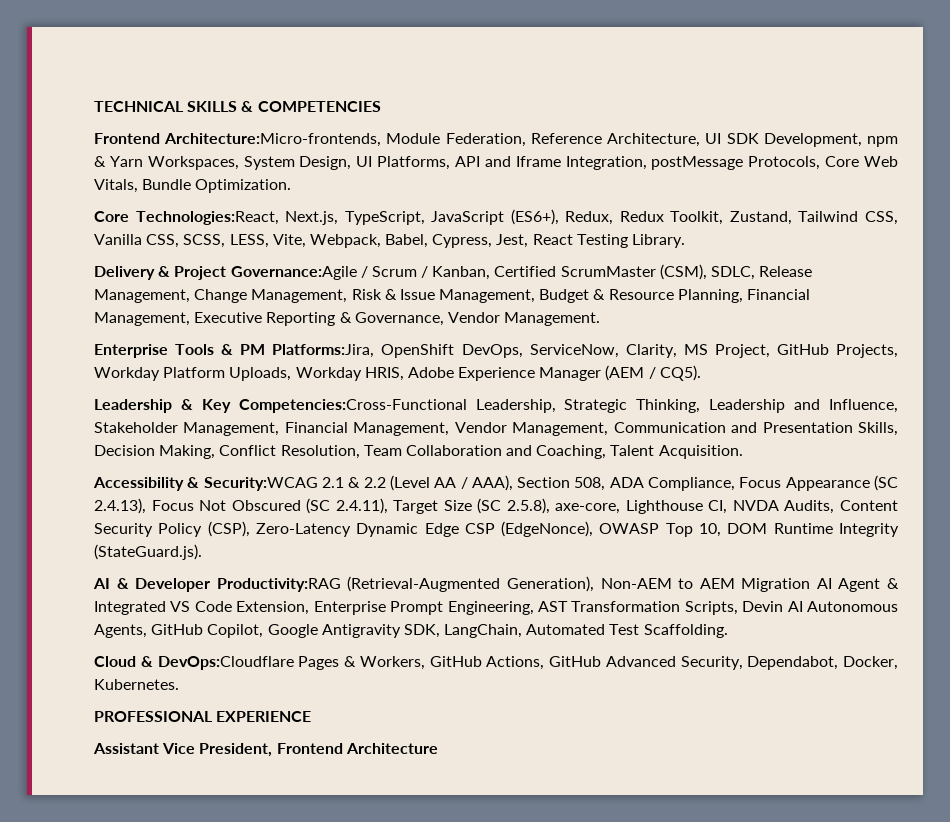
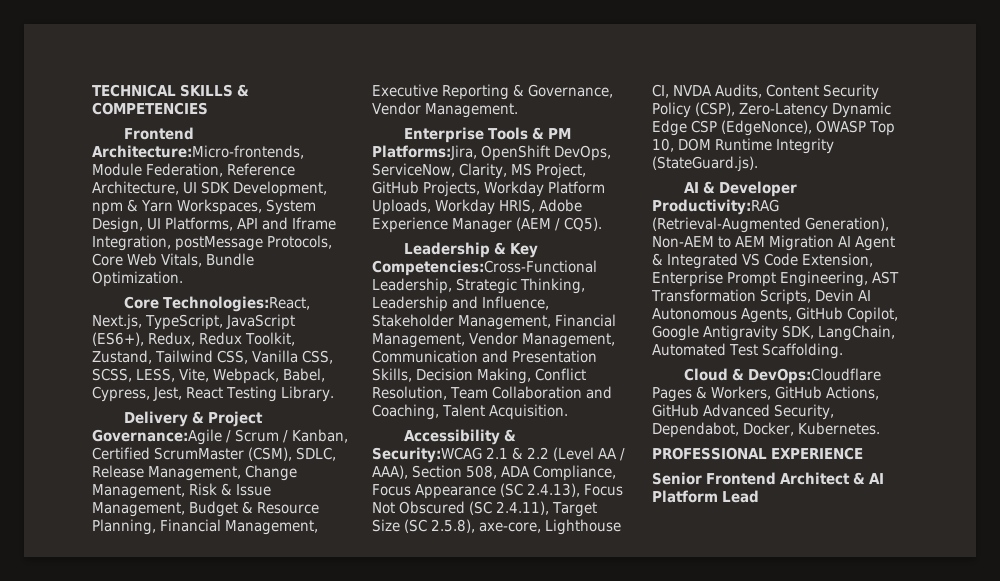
[93,743,438,757] Assistant Vice President, Frontend Architecture -> [652,472,884,485] [652,490,759,503] Senior Frontend Architect & AI Platform Lead

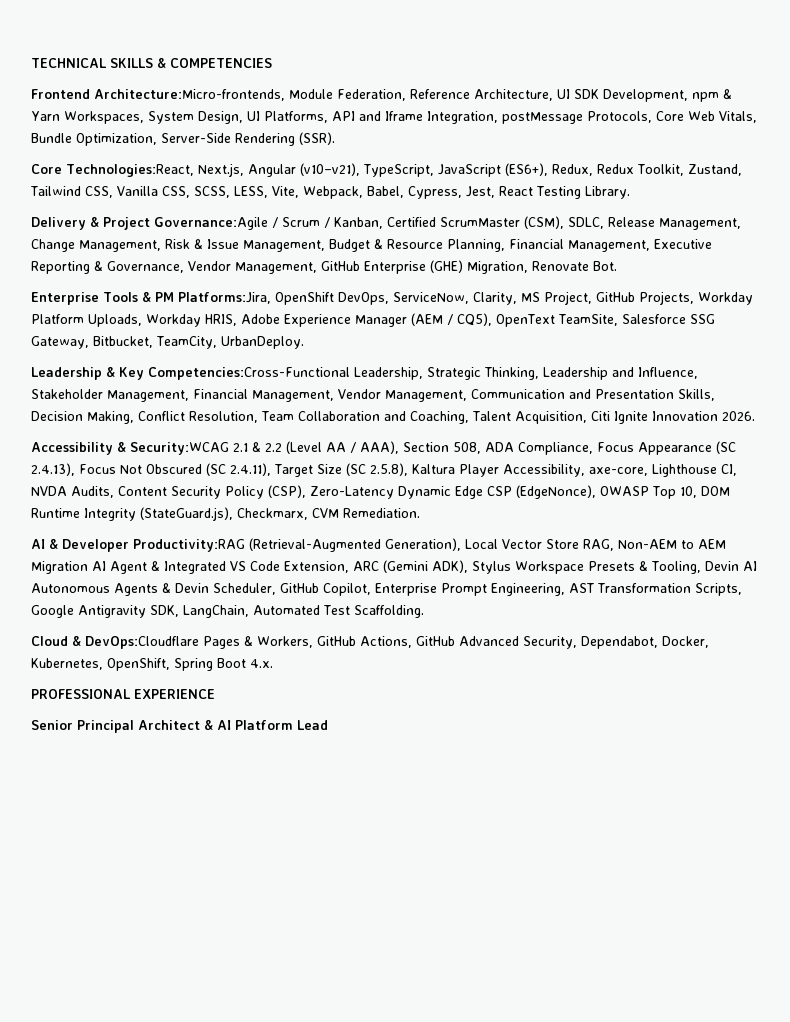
[92,271,183,287] Optimization. -> [76,132,335,146] Optimization, Server-Side Rendering (SSR).
(142, 322) none -> [247,163,360,177] Angular (v10–v21),
[424,103,518,118] Management. -> [235,260,617,274] Management, GitHub Enterprise (GHE) Migration, Renovate Bot.
[564,217,602,231] CQ5). -> [457,313,715,327] [31,336,304,349] CQ5), OpenText TeamSite, Salesforce SSG Gateway, Bitbucket, TeamCity, UrbanDeploy.
[488,404,568,420] Acquisition. -> [514,411,755,424] Acquisition, Citi Ignite Innovation 2026.
(475, 526) none -> [412,464,585,477] Kaltura Player Accessibility,
[652,156,758,172] (StateGuard.js). -> [140,507,420,521] (StateGuard.js), Checkmarx, CVM Remediation.
(889, 224) none -> [465,539,614,551] Local Vector Store RAG,
(873, 260) none -> [353,560,757,574] [31,583,371,596] ARC (Gemini ADK), Stylus Workspace Presets & Tooling, Devin AI Autonomous Agents & Devin Scheduler, GitHub Copilot,
[814,289,871,302] [652,307,898,323] Devin AI Autonomous Agents, GitHub Copilot, -> (742, 589) none
[798,422,880,435] Kubernetes. -> [31,658,273,671] Kubernetes, OpenShift, Spring Boot 4.x.
[706,472,776,485] Frontend -> [77,720,134,733] Principal

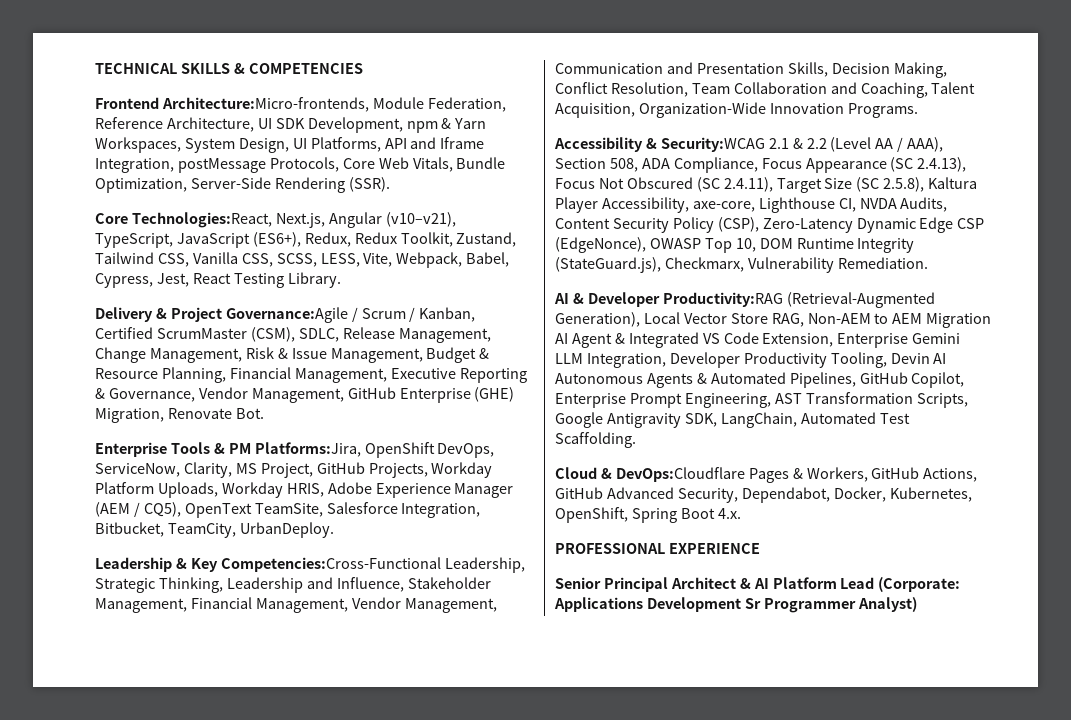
[689,314,715,324] [31,336,89,349] SSG Gateway, -> [401,503,481,518] Integration,
[590,411,755,424] Citi Ignite Innovation 2026. -> [638,102,918,118] Organization-Wide Innovation Programs.
[312,508,339,518] CVM -> [747,257,834,273] Vulnerability
[353,560,648,574] ARC (Gemini ADK), Stylus Workspace Presets & -> [837,333,961,348] [555,352,827,368] Enterprise Gemini LLM Integration, Developer Productivity
[175,583,276,595] Devin Scheduler, -> [710,372,856,388] Automated Pipelines,
(328, 725) none -> [878,577,961,592] [554,597,917,613] (Corporate: Applications Development Sr Programmer Analyst)

